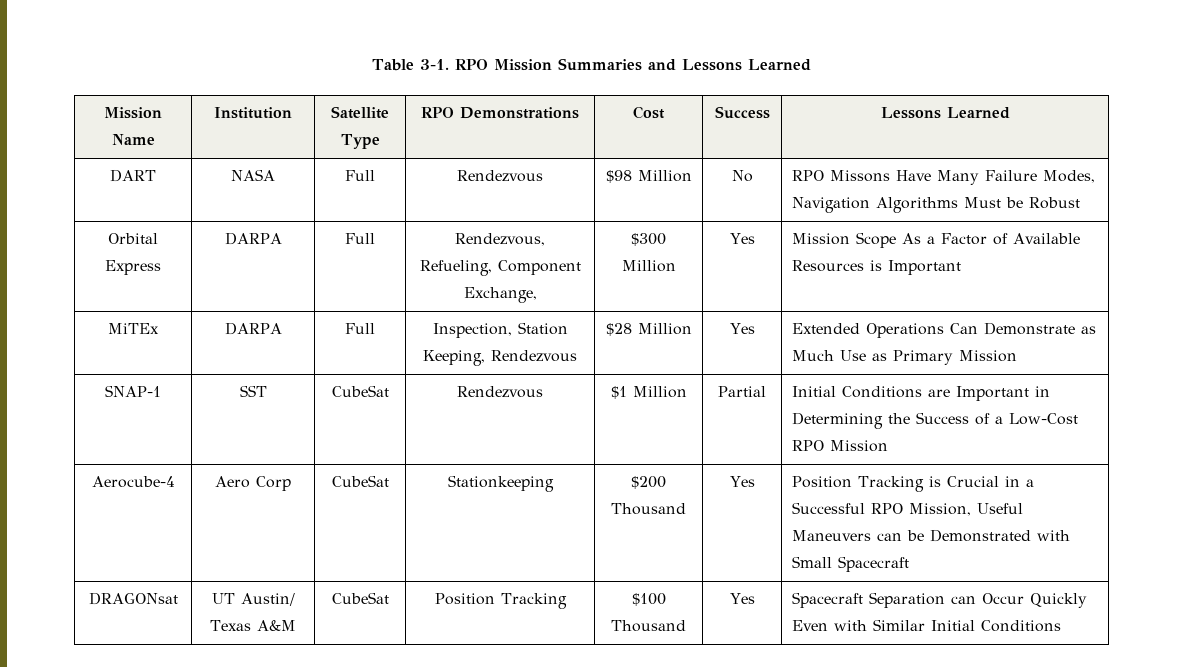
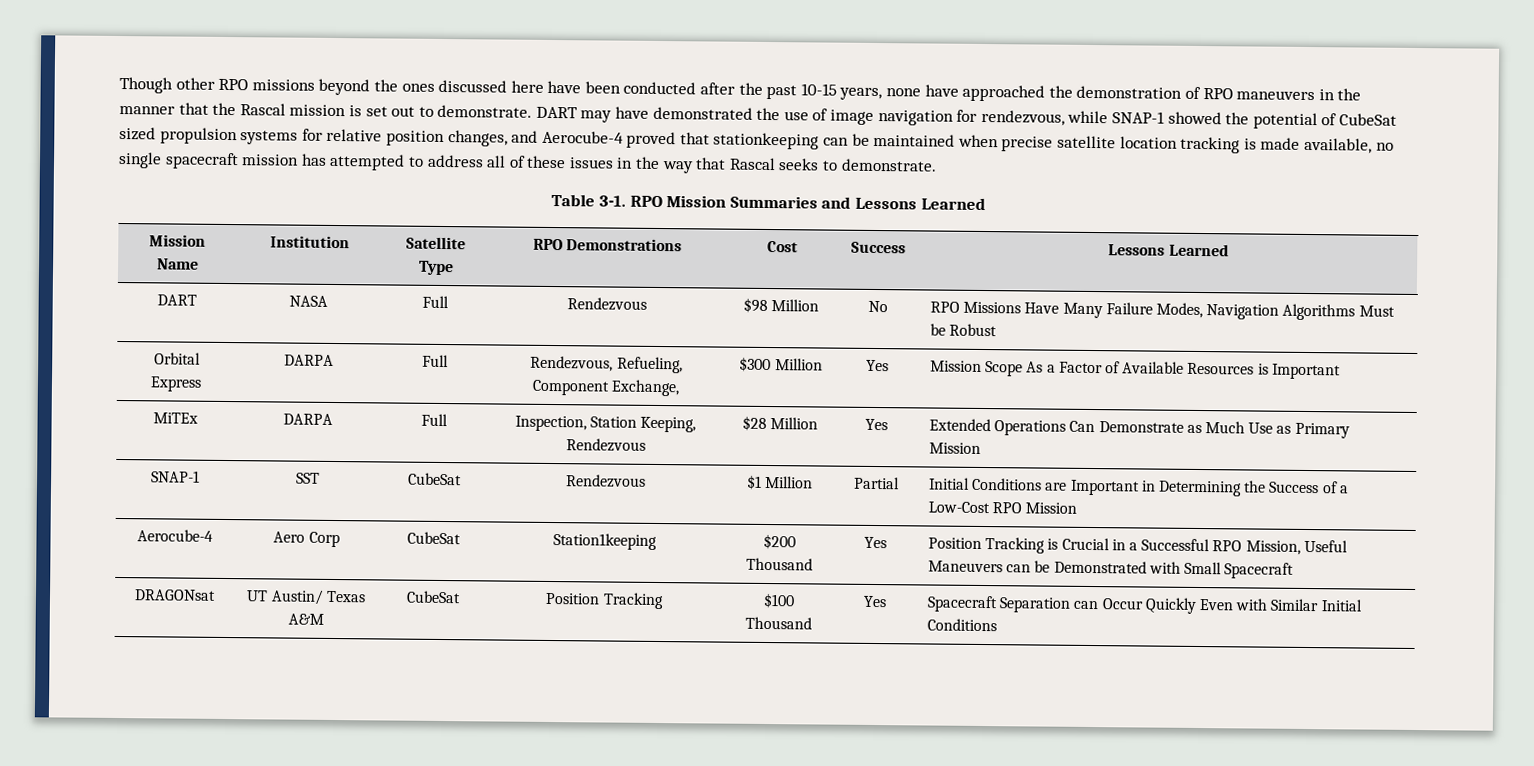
(372, 65) none -> [119,77,1362,102] [119,102,1397,130] [119,126,1394,154] [118,151,937,174] Though other RPO missions beyond the ones discussed here have been conducted after the past 10-15 years, none have approached the demonstration of RPO maneuvers in the manner that the Rascal mission is set out to demonstrate. DART may have demonstrated the use of image navigation for rendezvous, while SNAP-1 showed the potential of CubeSat sized propulsion systems for relative position changes, and Aerocube-4 proved that stationkeeping can be maintained when precise satellite location tracking is made available, no single spacecraft mission has attempted to address all of these issues in the way that Rascal seeks to demonstrate. //
[830,170,891,182] Missons -> [963,301,1022,314] Missions
[447,475,554,492] Stationkeeping -> [553,533,657,550] Station1keeping

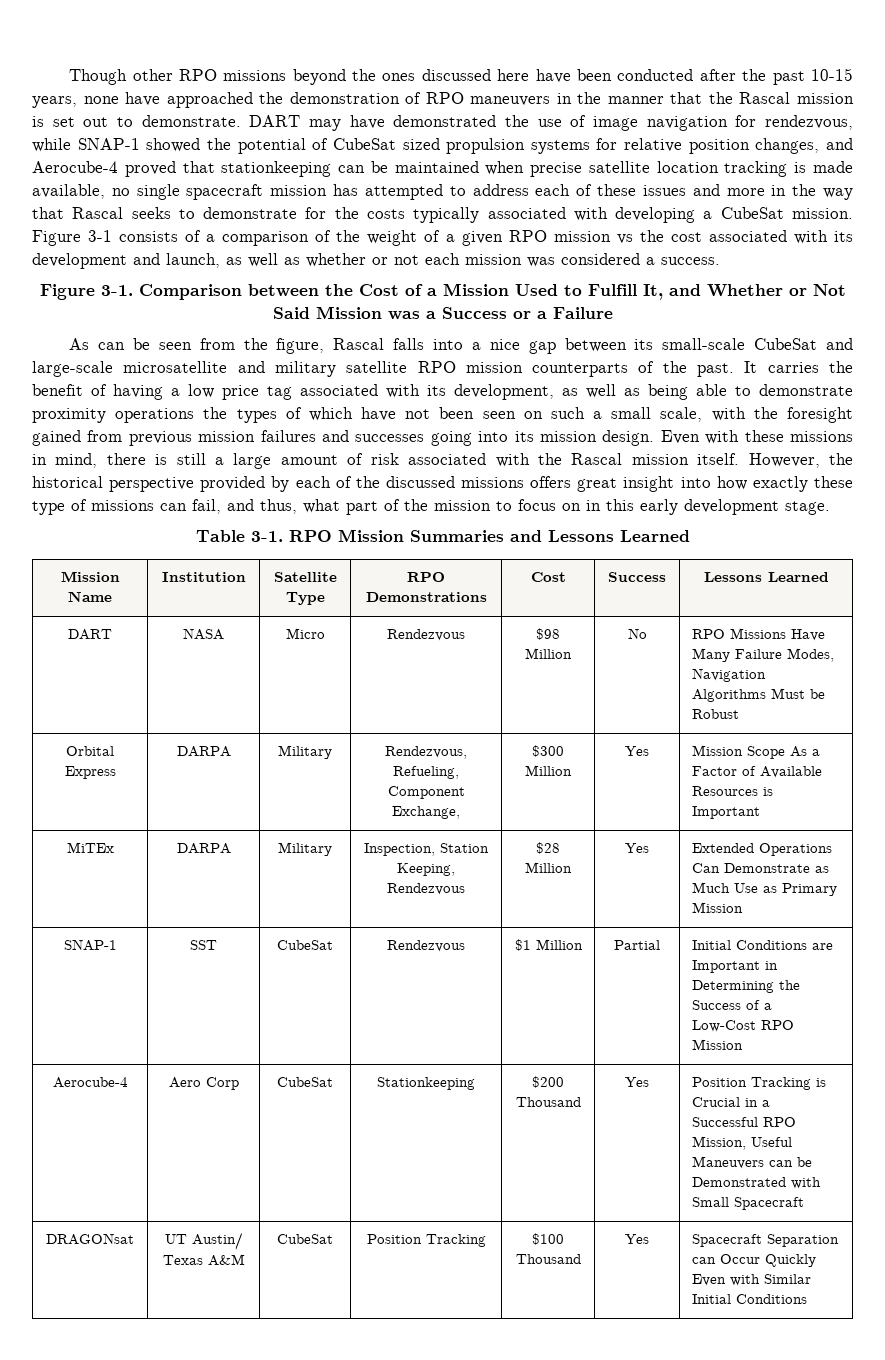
[486,155,507,168] all -> [535,184,571,196] each
(614, 163) none -> [692,184,765,196] and more
[840,158,937,172] demonstrate. -> [203,207,854,223] [32,230,854,246] [32,253,720,269] [39,283,846,300] [272,306,613,320] [69,338,853,354] [32,361,853,377] [32,384,853,400] [32,407,853,423] [32,430,853,446] [32,453,853,469] [32,476,853,492] [32,499,830,515] demonstrate for the costs typically associated with developing a CubeSat mission. Figure 3-1 consists of a comparison of the weight of a given RPO mission vs the cost associated with its development and launch, as well as whether or not each mission was considered a success. // Figure 3-1. Comparison between the Cost of a Mission Used to Fulfill It, and Whether or Not Said Mission was a Success or a Failure // As can be seen from the figure, Rascal falls into a nice gap between its small-scale CubeSat and large-scale microsatellite and military satellite RPO mission counterparts of the past. It carries the benefit of having a low price tag associated with its development, as well as being able to demonstrate proximity operations the types of which have not been seen on such a small scale, with the foresight gained from previous mission failures and successes going into its mission design. Even with these missions in mind, there is still a large amount of risk associated with the Rascal mission itself. However, the historical perspective provided by each of the discussed missions offers great insight into how exactly these type of missions can fail, and thus, what part of the mission to focus on in this early development stage.
[422,295,449,309] Full -> [285,628,325,639] Micro
[422,354,449,368] Full -> [278,745,332,759] Military
[421,413,448,427] Full -> [278,842,332,856] Military
[553,533,657,550] Station1keeping -> [377,1077,475,1090] Stationkeeping

